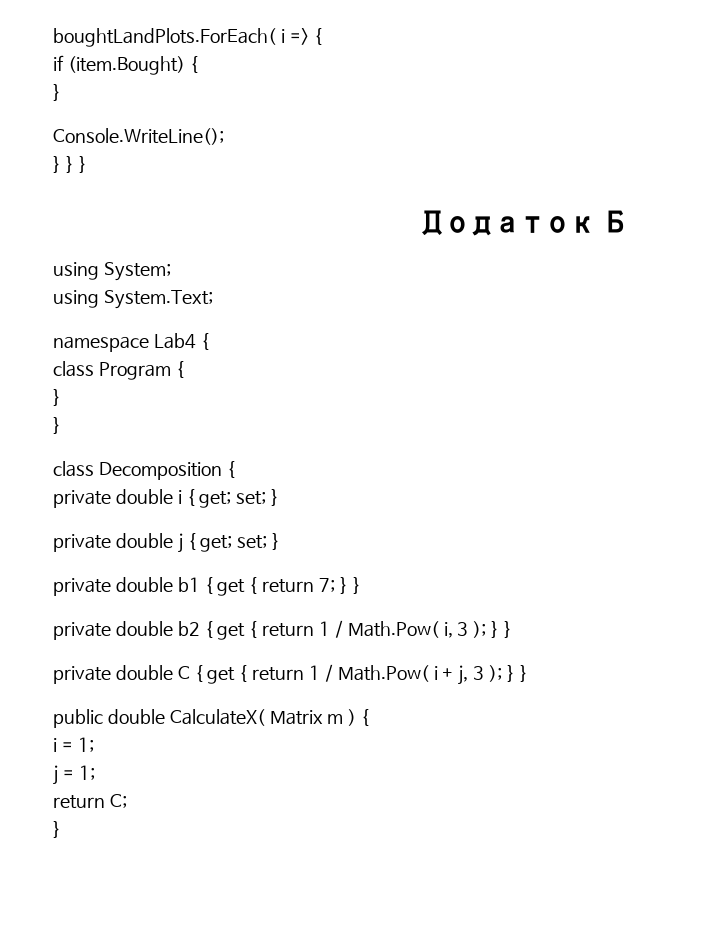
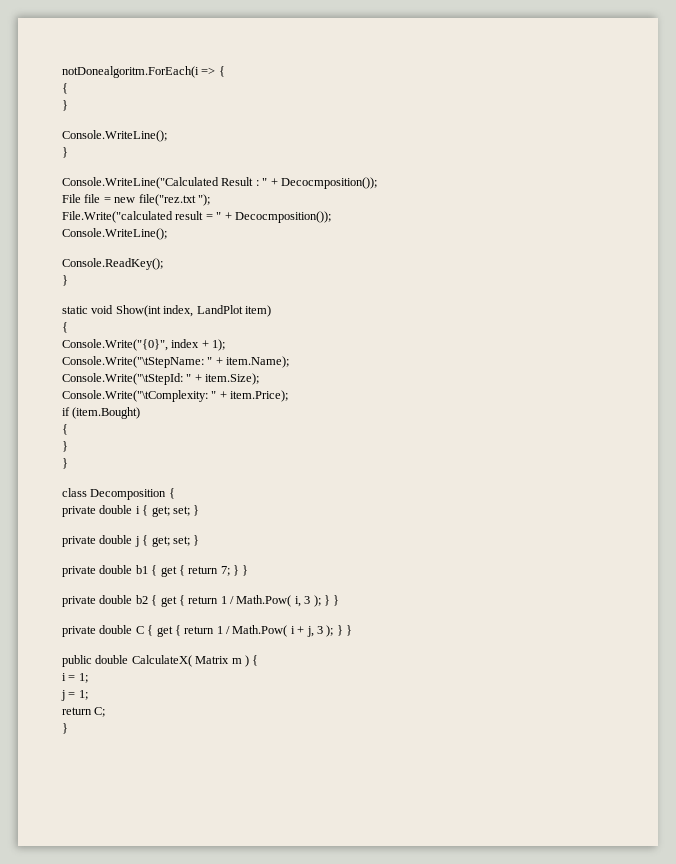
[53,28,285,47] boughtLandPlots.ForEach( i -> [62,66,199,78] notDonealgoritm.ForEach(i
[53,55,185,75] if (item.Bought) -> (225, 71) none
[65,156,87,173] [420,210,628,236] [53,262,171,281] [53,290,213,309] [53,333,209,352] [53,361,171,380] } } // Додаток Б // using System; // using System.Text; // namespace Lab4 { // class Program -> [62,177,377,189] [62,194,210,206] [62,211,331,223] [62,228,167,240] [62,258,163,270] [62,275,68,286] [62,305,271,317] [62,322,68,333] [62,339,226,351] [62,356,290,368] [62,373,260,385] [62,390,289,402] [62,407,141,419] // Console.WriteLine("Calculated Result : " + Decocmposition()); // File file = new file("rez.txt "); // File.Write("calculated result = " + Decocmposition()); // Console.WriteLine(); // Console.ReadKey(); // } // static void Show(int index, LandPlot item) // { // Console.Write("{0}", index + 1); // Console.Write("\tStepName: " + item.Name); // Console.Write("\tStepId: " + item.Size); // Console.Write("\tСomplexity: " + item.Price); // if (item.Bought) //

